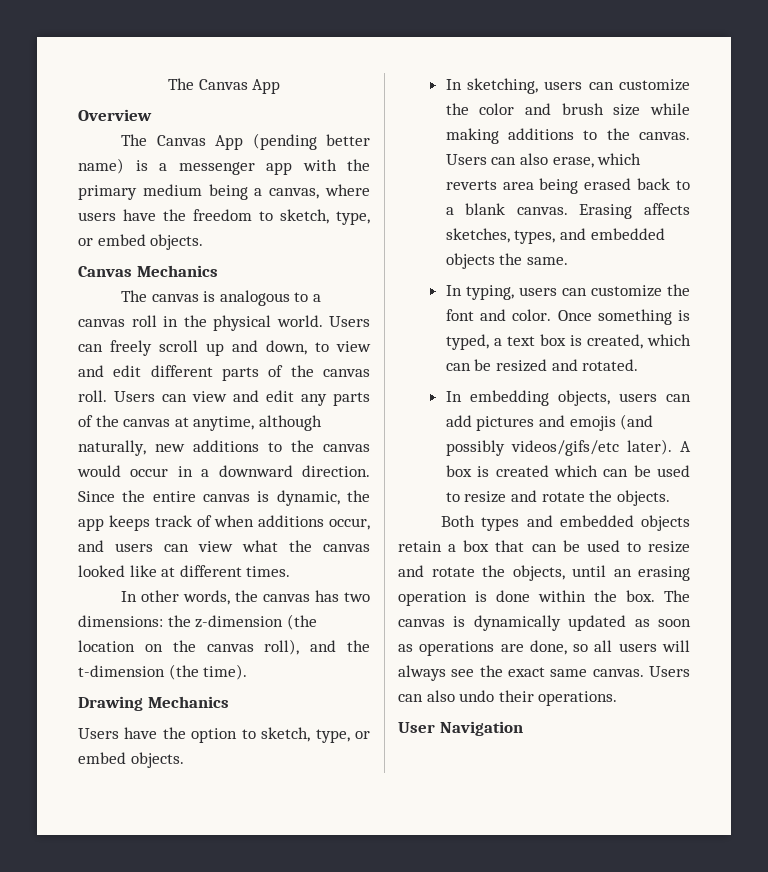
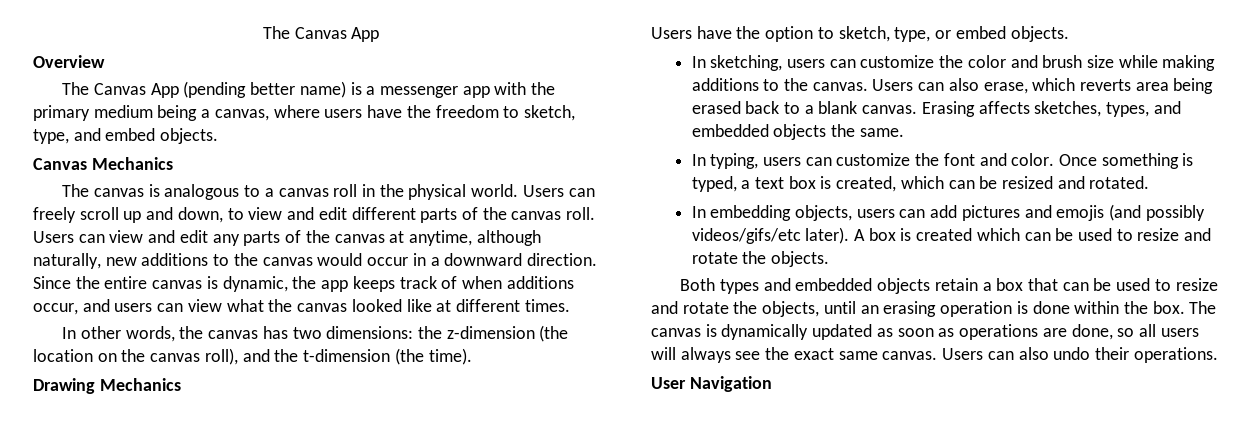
[78,238,93,246] or -> [73,128,101,141] and

